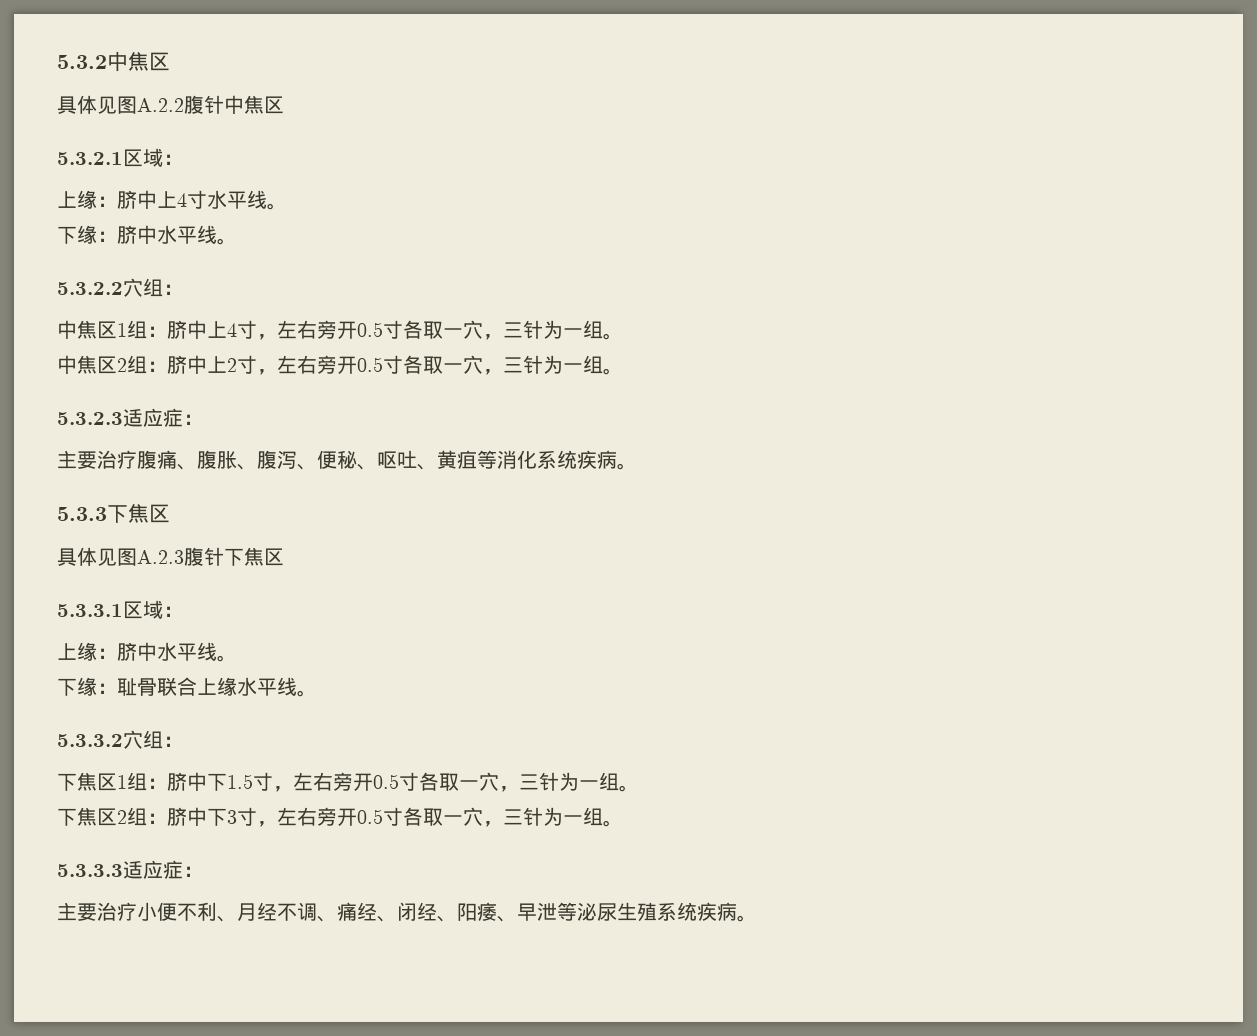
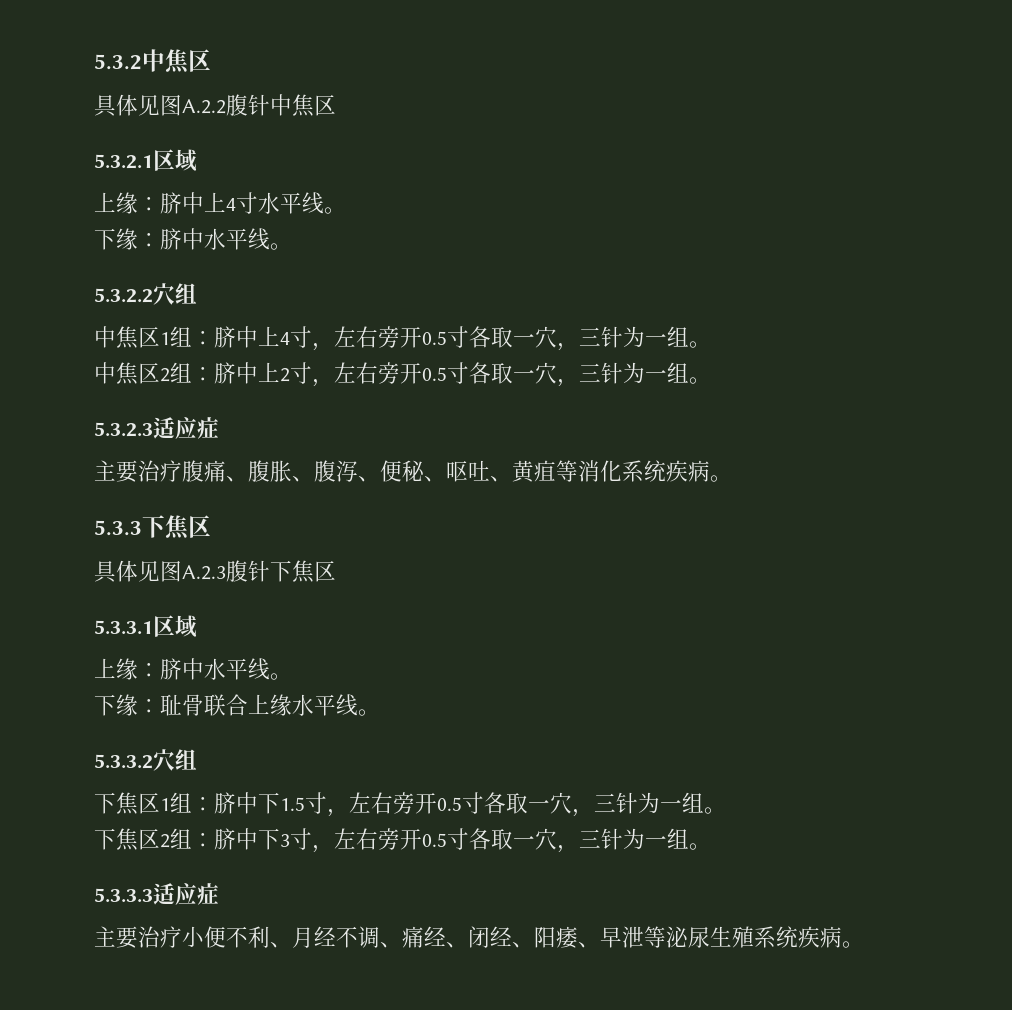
[163,154,183,165] ： -> (197, 160) none
[163,284,183,295] ： -> (197, 293) none
[183,414,203,425] ： -> (219, 428) none
[163,606,183,617] ： -> (197, 626) none
[163,736,183,747] ： -> (197, 759) none
[183,866,203,877] ： -> (219, 894) none

